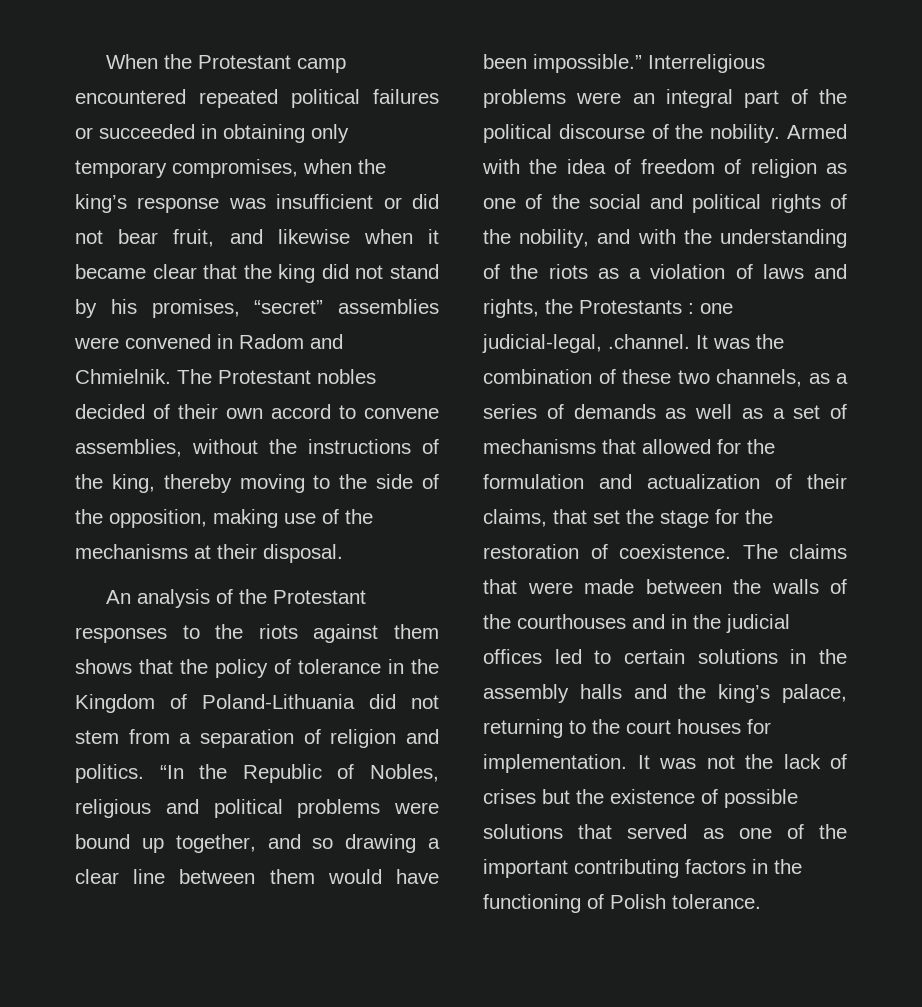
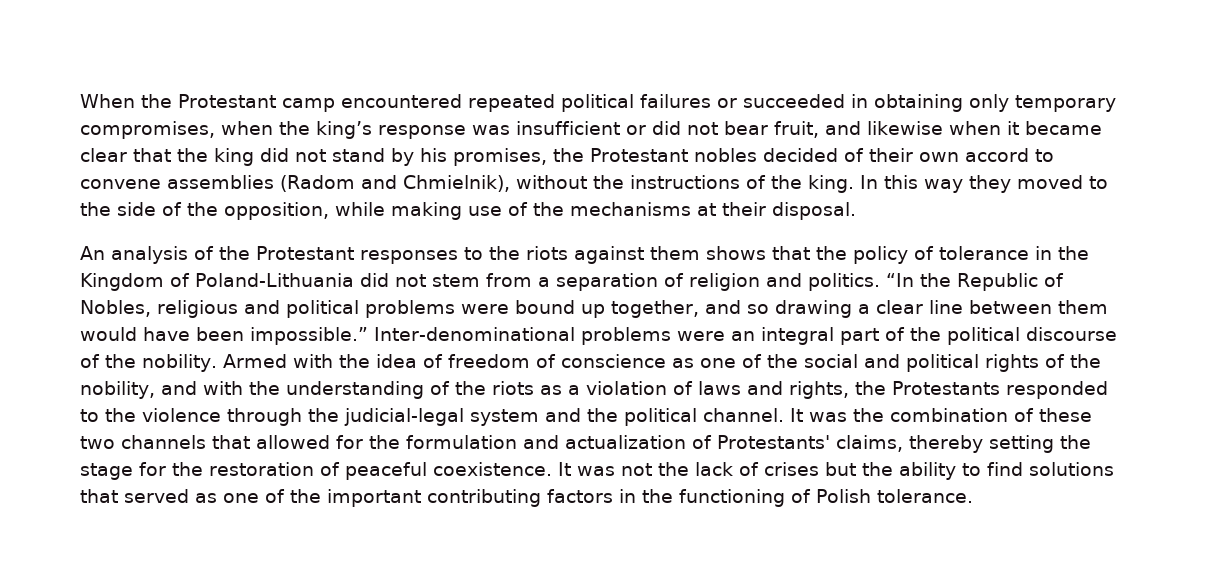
[254,299,439,314] [74,334,343,349] [75,369,212,384] “secret” assemblies were convened in Radom and Chmielnik. The -> [553,148,584,162] the
[75,439,182,457] assemblies, -> [167,175,510,192] assemblies (Radom and Chmielnik),
[111,474,305,493] king, thereby moving -> [808,175,1083,193] king. In this way they moved
(207, 518) none -> [335,202,385,216] while
[648,54,765,73] Interreligious -> [374,327,575,341] Inter-denominational
[750,159,817,178] religion -> [560,354,666,368] conscience
[688,303,733,314] [482,334,690,353] : one judicial-legal, .channel. -> [1006,381,1108,399] [80,408,784,426] responded to the violence through the judicial-legal system and the political channel.
[716,369,848,387] [483,404,847,419] [483,439,596,454] channels, as a series of demands as well as a set of mechanisms -> [121,435,206,449] channels
[807,474,847,489] [483,509,620,527] their claims, that set -> [717,435,1054,453] Protestants' claims, thereby setting
[619,544,847,559] [483,579,847,594] [483,614,790,633] [483,649,847,664] [483,684,847,703] [483,719,771,738] [483,754,627,773] coexistence. The claims that were made between the walls of the courthouses and in the judicial offices led to certain solutions in the assembly halls and the king’s palace, returning to the court houses for implementation. -> [345,462,552,480] peaceful coexistence.
[610,789,798,808] existence of possible -> [899,462,1023,480] ability to find

